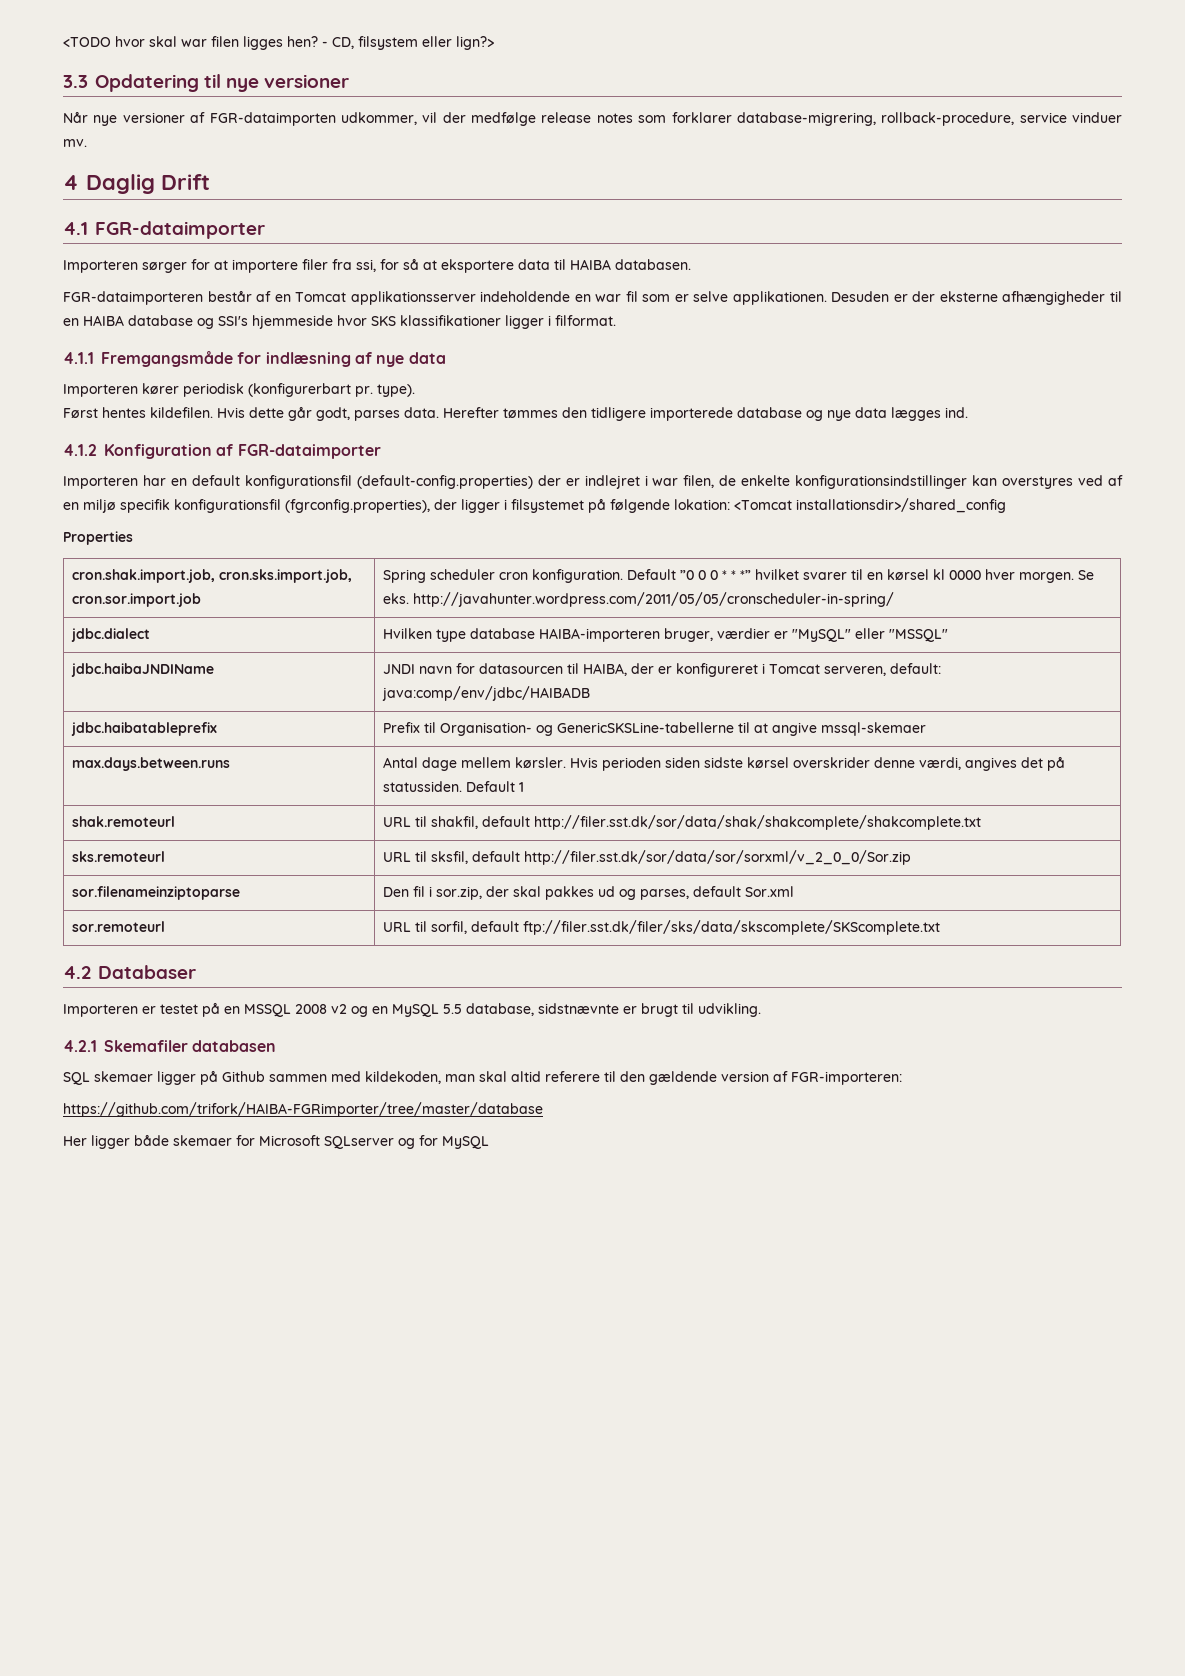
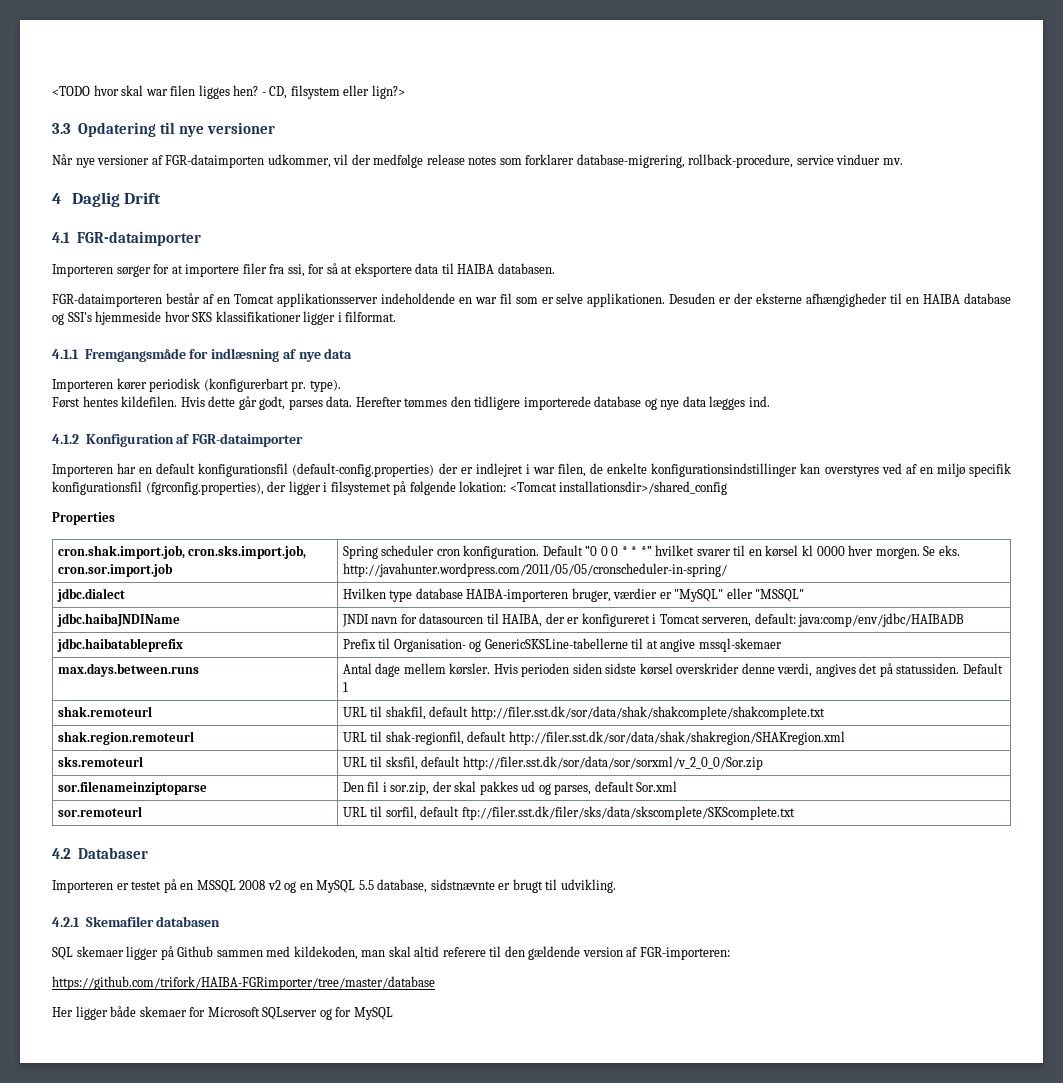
(981, 822) none -> [57,731,194,745] [342,731,845,745] // shak.region.remoteurl | URL til shak-regionfil, default http://filer.sst.dk/sor/data/shak/shakregion/SHAKregion.xml

